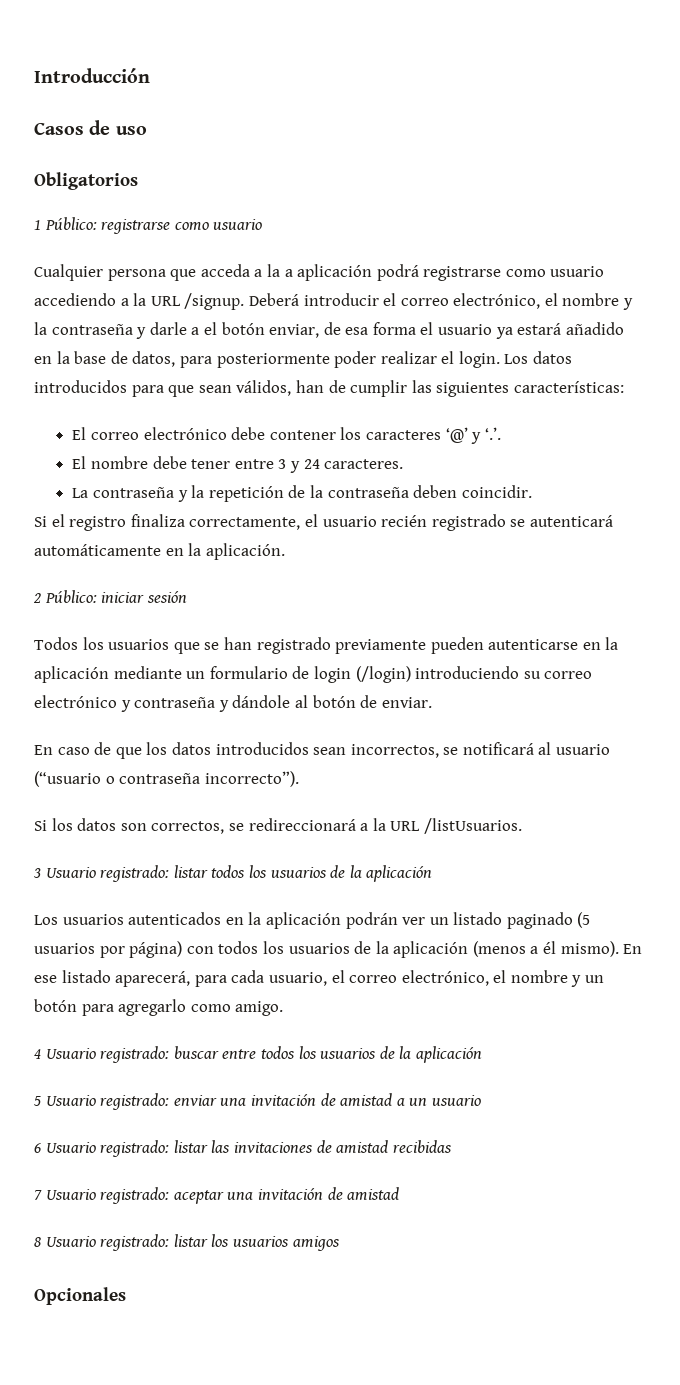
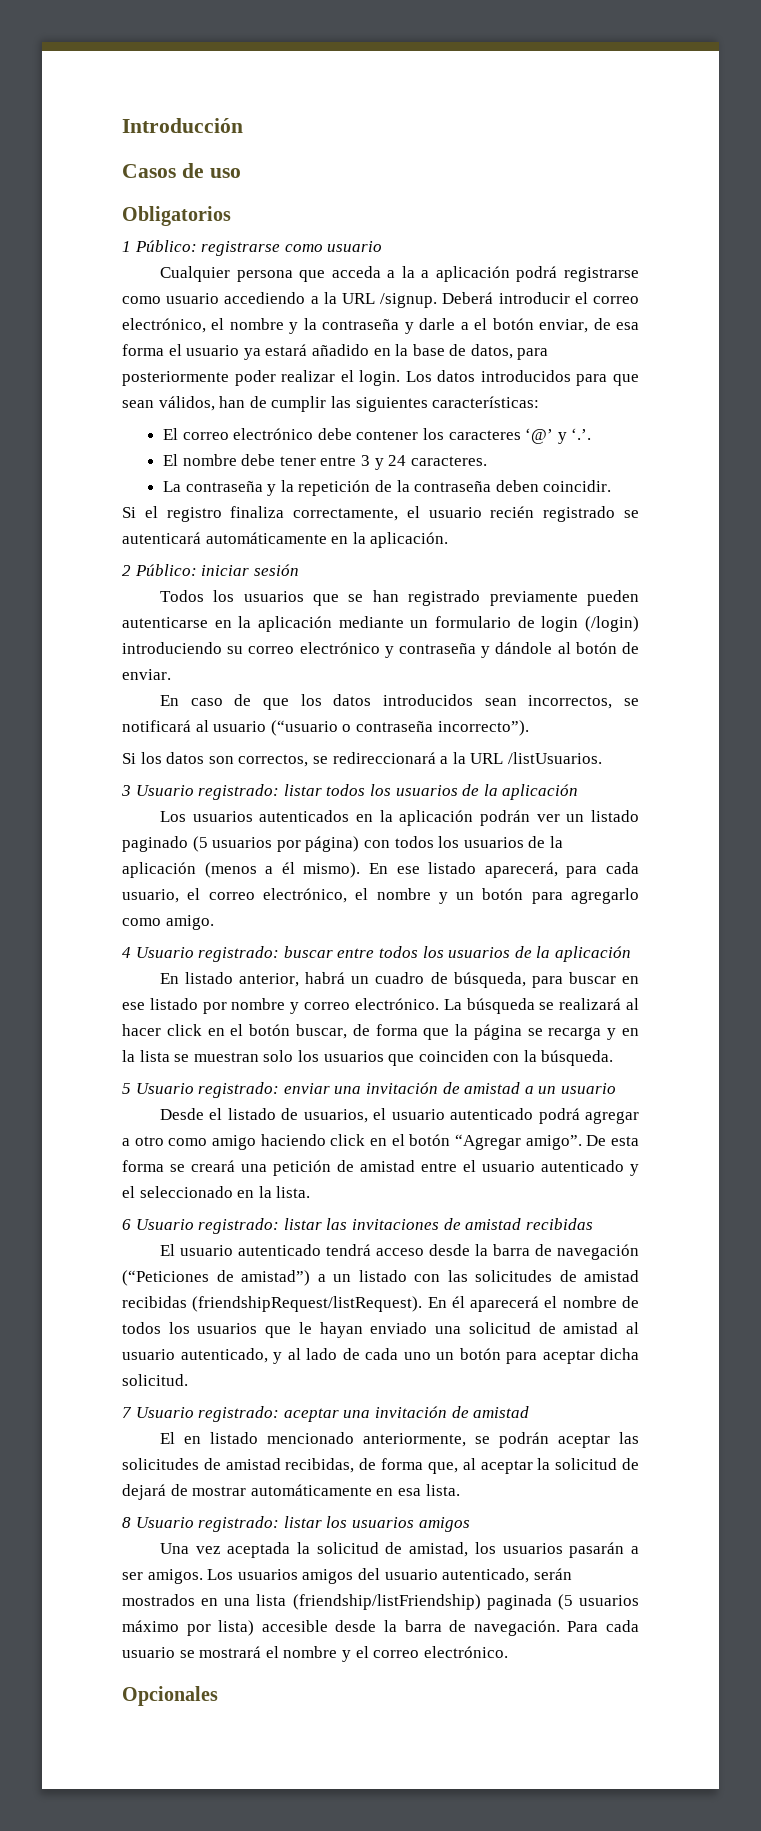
(482, 1054) none -> [159,972,639,988] [122,998,639,1014] [122,1024,639,1040] [122,1050,614,1066] // En listado anterior, habrá un cuadro de búsqueda, para buscar en ese listado por nombre y correo electrónico. La búsqueda se realizará al hacer click en el botón buscar, de forma que la página se recarga y en la lista se muestran solo los usuarios que coinciden con la búsqueda.
(481, 1100) none -> [159,1108,639,1124] [122,1134,640,1150] [122,1160,639,1176] [122,1186,311,1198] // Desde el listado de usuarios, el usuario autenticado podrá agregar a otro como amigo haciendo click en el botón “Agregar amigo”. De esta forma se creará una petición de amistad entre el usuario autenticado y el seleccionado en la lista.
(452, 1146) none -> [159,1244,639,1260] [122,1270,639,1286] [122,1296,639,1312] [122,1322,639,1338] [122,1348,639,1364] [122,1374,188,1386] // El usuario autenticado tendrá acceso desde la barra de navegación (“Peticiones de amistad”) a un listado con las solicitudes de amistad recibidas (friendshipRequest/listRequest). En él aparecerá el nombre de todos los usuarios que le hayan enviado una solicitud de amistad al usuario autenticado, y al lado de cada uno un botón para aceptar dicha solicitud.
(400, 1194) none -> [159,1432,639,1448] [122,1458,639,1474] [122,1484,460,1500] // El en listado mencionado anteriormente, se podrán aceptar las solicitudes de amistad recibidas, de forma que, al aceptar la solicitud de dejará de mostrar automáticamente en esa lista.
(340, 1243) none -> [159,1542,639,1558] [122,1568,572,1584] [122,1594,639,1610] [122,1620,640,1636] [122,1646,508,1662] // Una vez aceptada la solicitud de amistad, los usuarios pasarán a ser amigos. Los usuarios amigos del usuario autenticado, serán mostrados en una lista (friendship/listFriendship) paginada (5 usuarios máximo por lista) accesible desde la barra de navegación. Para cada usuario se mostrará el nombre y el correo electrónico.

